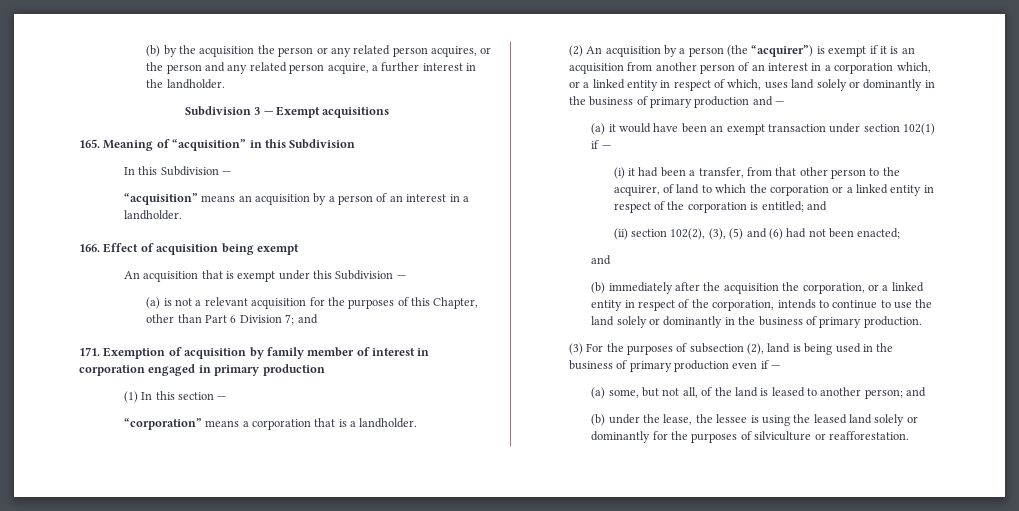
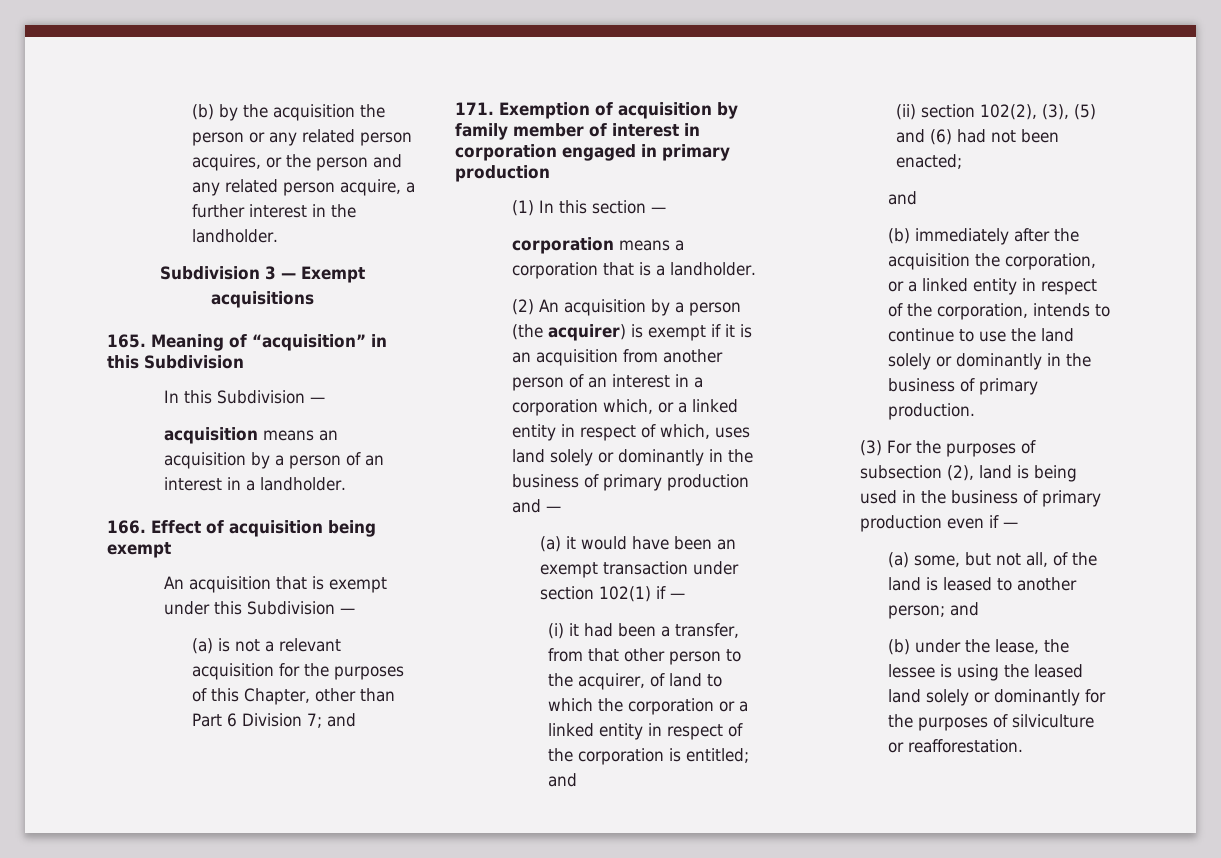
[123,193,198,205] “acquisition” -> [163,427,258,444] acquisition
[123,418,202,430] “corporation” -> [511,237,614,254] corporation
[751,45,814,57] “acquirer”) -> [547,324,626,341] acquirer)

